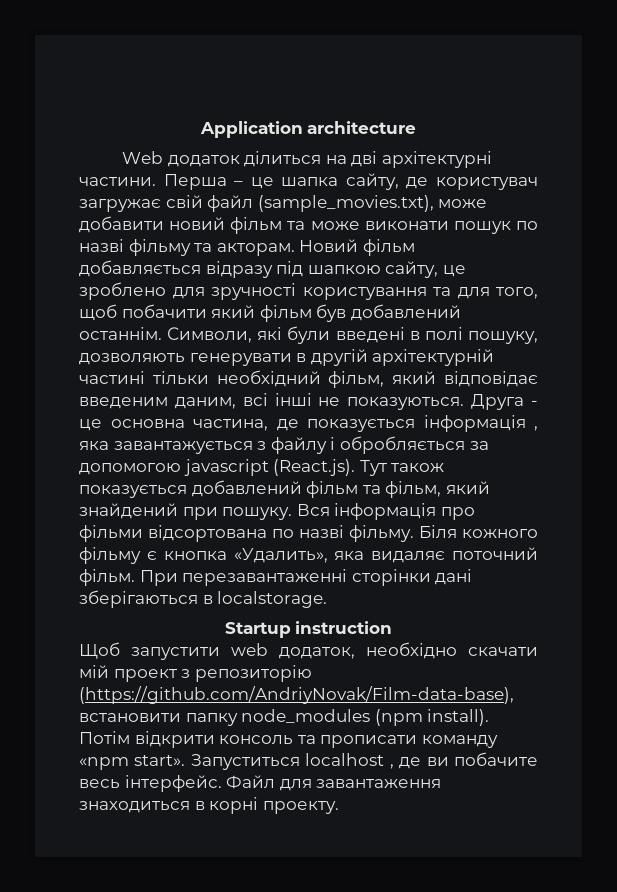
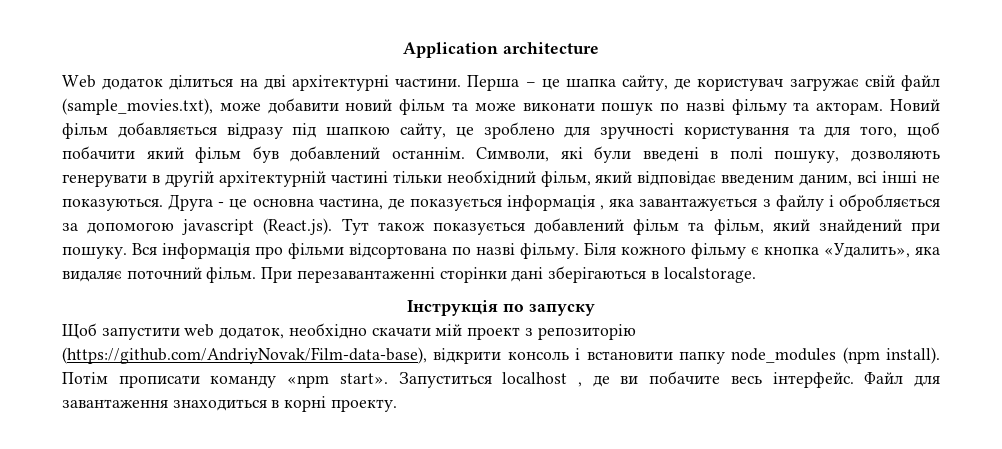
[224,621,393,638] Startup instruction -> [407,300,595,316] Інструкція по запуску
(514, 695) none -> [433,348,581,364] відкрити консоль і
[134,731,316,748] відкрити консоль та -> (108, 378) none

